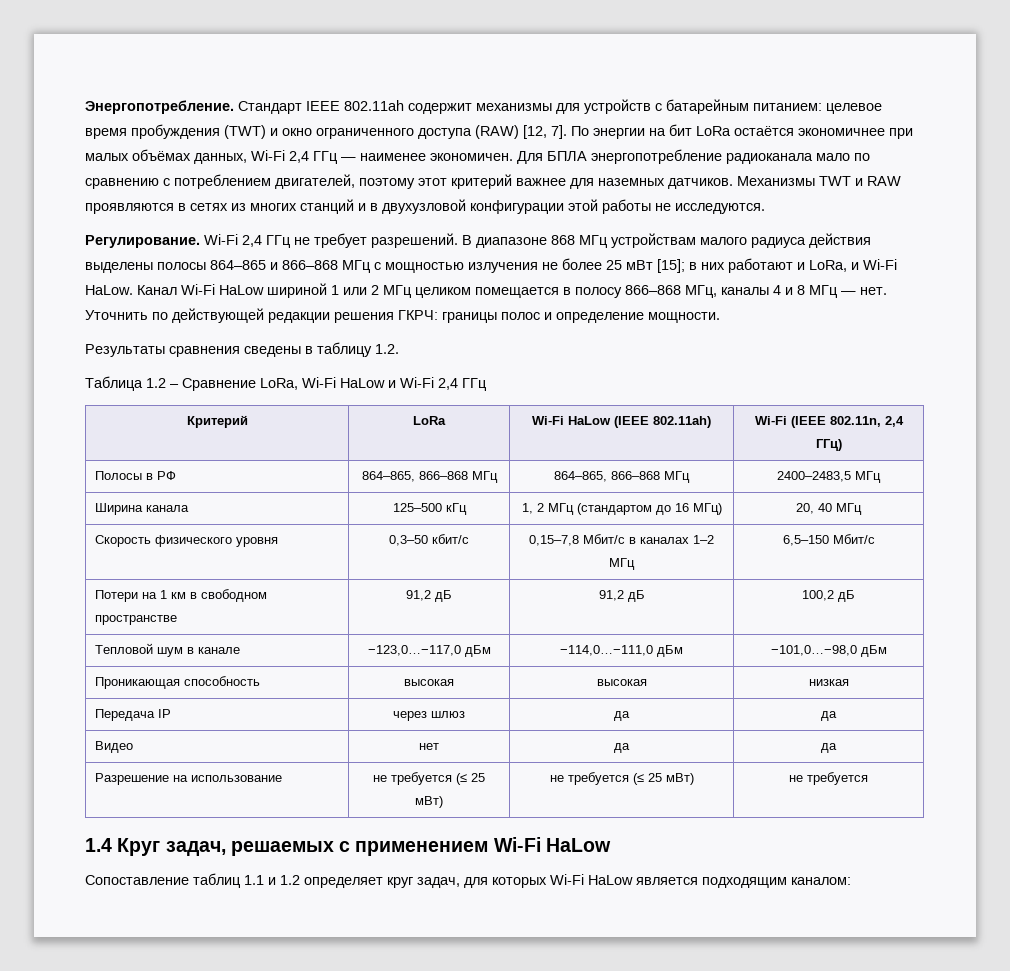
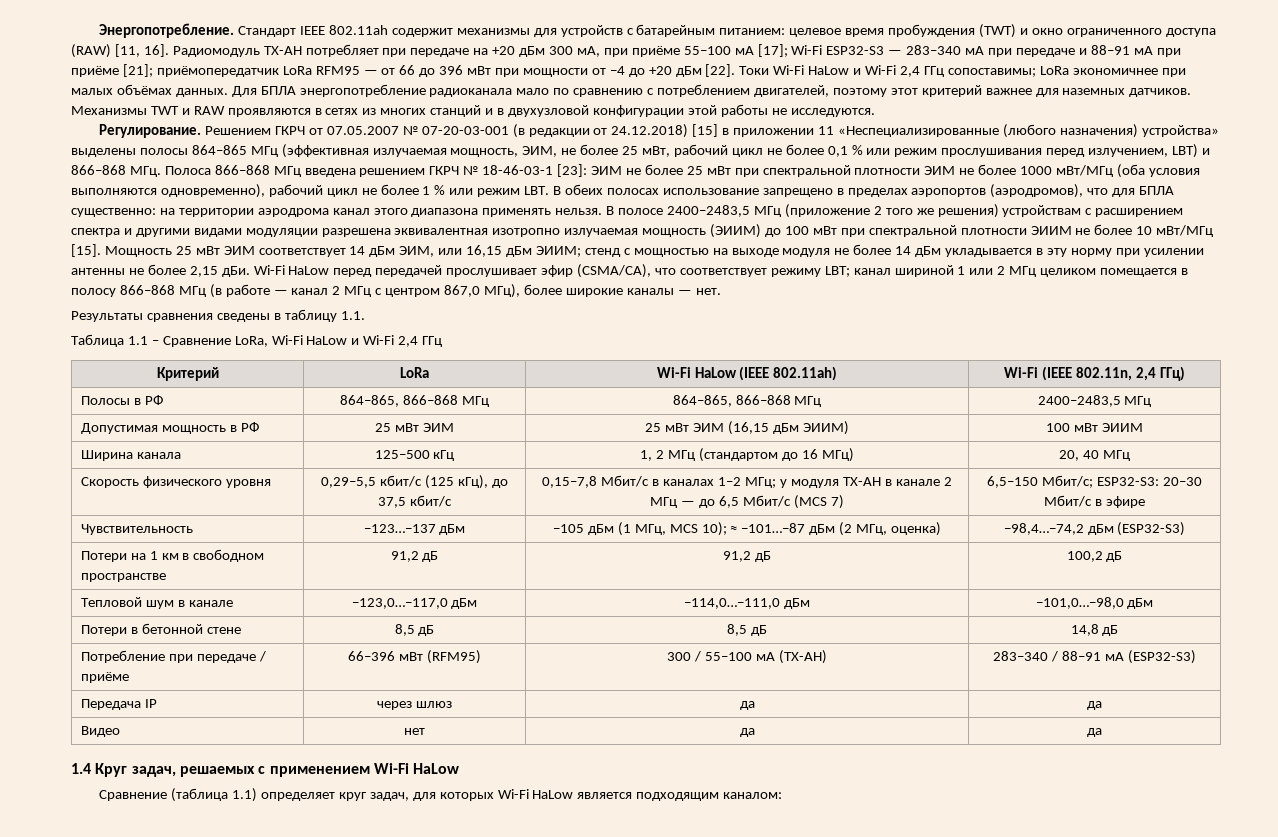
[523,124,913,139] [85,149,513,164] [12, 7]. По энергии на бит LoRa остаётся экономичнее при малых объёмах данных, Wi-Fi 2,4 ГГц — наименее экономичен. -> [114,44,1181,57] [71,64,1186,77] [71,84,228,97] [11, 16]. Радиомодуль TX-AH потребляет при передаче на +20 дБм 300 мА, при приёме 55–100 мА [17]; Wi-Fi ESP32-S3 — 283–340 мА при передаче и 88–91 мА при приёме [21]; приёмопередатчик LoRa RFM95 — от 66 до 396 мВт при мощности от −4 до +20 дБм [22]. Токи Wi-Fi HaLow и Wi-Fi 2,4 ГГц сопоставимы; LoRa экономичнее при малых объёмах данных.
[204,233,871,248] [85,258,897,273] [85,284,264,295] Wi-Fi 2,4 ГГц не требует разрешений. В диапазоне 868 МГц устройствам малого радиуса действия выделены полосы 864–865 и 866–868 МГц с мощностью излучения не более 25 мВт [15]; в них работают и LoRa, и Wi-Fi HaLow. Канал Wi-Fi HaLow -> [205,124,1219,138] [71,144,1210,158] [71,164,1200,178] [71,184,1175,198] [71,204,1184,218] [71,224,1214,238] [71,244,1204,257] [71,264,891,278] Решением ГКРЧ от 07.05.2007 № 07-20-03-001 (в редакции от 24.12.2018) [15] в приложении 11 «Неспециализированные (любого назначения) устройства» выделены полосы 864–865 МГц (эффективная излучаемая мощность, ЭИМ, не более 25 мВт, рабочий цикл не более 0,1 % или режим прослушивания перед излучением, LBT) и 866–868 МГц. Полоса 866–868 МГц введена решением ГКРЧ № 18-46-03-1 [23]: ЭИМ не более 25 мВт при спектральной плотности ЭИМ не более 1000 мВт/МГц (оба условия выполняются одновременно), рабочий цикл не более 1 % или режим LBT. В обеих полосах использование запрещено в пределах аэропортов (аэродромов), что для БПЛА существенно: на территории аэродрома канал этого диапазона применять нельзя. В полосе 2400–2483,5 МГц (приложение 2 того же решения) устройствам с расширением спектра и другими видами модуляции разрешена эквивалентная изотропно излучаемая мощность (ЭИИМ) до 100 мВт при спектральной плотности ЭИИМ не более 10 мВт/МГц [15]. Мощность 25 мВт ЭИМ соответствует 14 дБм ЭИМ, или 16,15 дБм ЭИИМ; стенд с мощностью на выходе модуля не более 14 дБм укладывается в эту норму при усилении антенны не более 2,15 дБи. Wi-Fi HaLow перед передачей прослушивает эфир (CSMA/CA), что соответствует режиму LBT; канал
[685,285,887,298] [85,308,720,323] МГц, каналы 4 и 8 МГц — нет. Уточнить по действующей редакции решения ГКРЧ: границы полос и определение мощности. -> [178,284,721,298] МГц (в работе — канал 2 МГц с центром 867,0 МГц), более широкие каналы — нет.
[375,344,399,354] 1.2. -> [340,311,365,320] 1.1.
[146,378,166,388] 1.2 -> [127,336,148,345] 1.1
(881, 477) none -> [80,422,259,434] [375,423,454,432] [645,421,849,435] [1046,423,1143,432] // Допустимая мощность в РФ | 25 мВт ЭИМ | 25 мВт ЭИМ (16,15 дБм ЭИИМ) | 100 мВт ЭИИМ
[389,535,428,546] 0,3–50 -> [321,475,508,489] [378,497,407,508] 0,29–5,5 кбит/с (125 кГц), до 37,5
[609,558,635,570] [782,534,875,546] МГц | 6,5–150 Мбит/с -> [745,477,952,488] [650,495,844,509] [987,475,1202,488] [1044,495,1145,508] [80,524,193,535] [363,524,466,535] [552,522,942,536] [1003,522,1186,536] МГц; у модуля TX-AH в канале 2 МГц — до 6,5 Мбит/с (MCS 7) | 6,5–150 Мбит/с; ESP32-S3: 20–30 Мбит/с в эфире // Чувствительность | −123…−137 дБм | −105 дБм (1 МГц, MCS 10); ≈ −101…−87 дБм (2 МГц, оценка) | −98,4…−74,2 дБм (ESP32-S3)
[94,676,260,689] [404,679,454,686] [596,679,647,686] [808,679,849,686] Проникающая способность | высокая | высокая | низкая -> [80,623,241,636] [394,624,435,636] [727,624,767,636] [1070,624,1119,636] [80,650,266,663] [80,672,129,683] [348,650,481,664] [667,650,827,664] [993,650,1196,664] Потери в бетонной стене | 8,5 дБ | 8,5 дБ | 14,8 дБ // Потребление при передаче / приёме | 66–396 мВт (RFM95) | 300 / 55–100 мА (TX-AH) | 283–340 / 88–91 мА (ESP32-S3)
[94,773,282,785] [373,772,485,785] [415,796,443,808] [549,772,694,785] [789,772,868,785] // Разрешение на использование | не требуется (≤ 25 мВт) | не требуется (≤ 25 мВт) | не требуется -> (1102, 732) none
[85,873,300,888] Сопоставление таблиц 1.1 и 1.2 -> [99,788,258,802] Сравнение (таблица 1.1)

